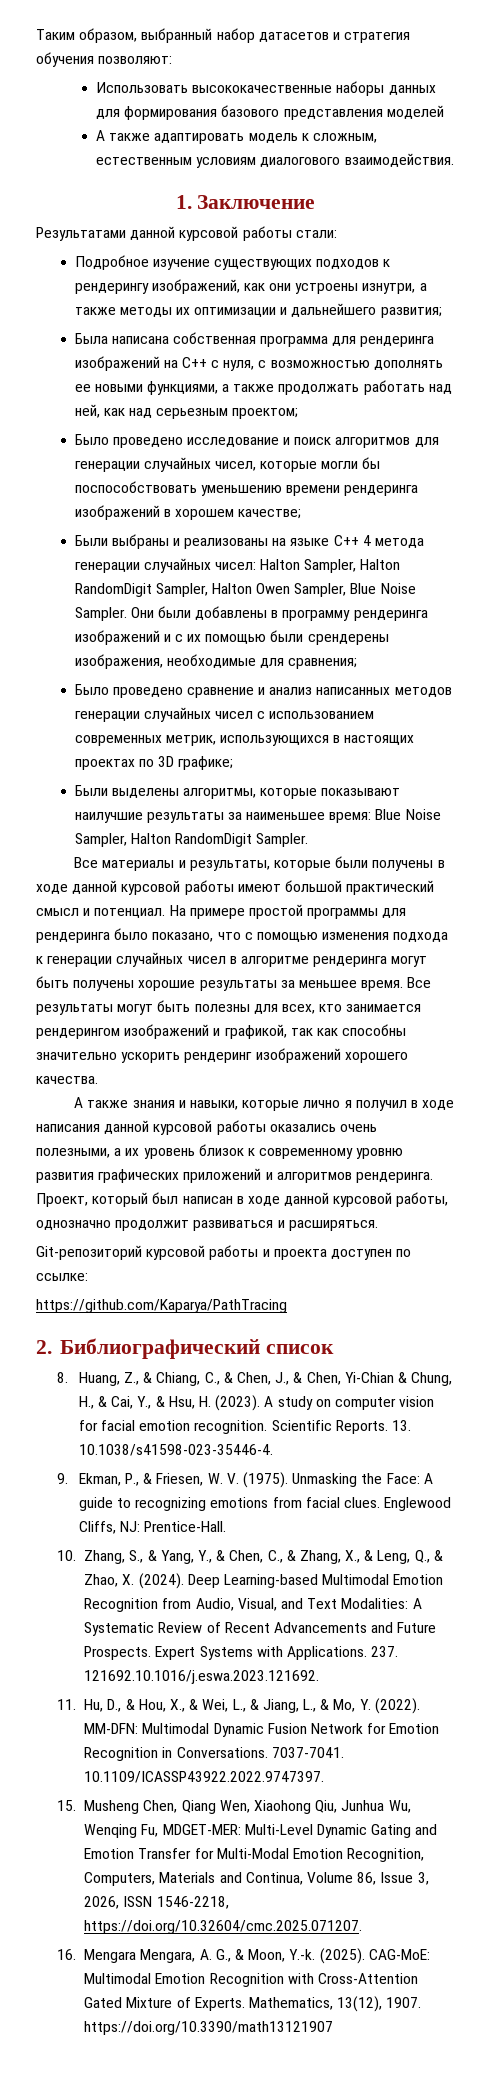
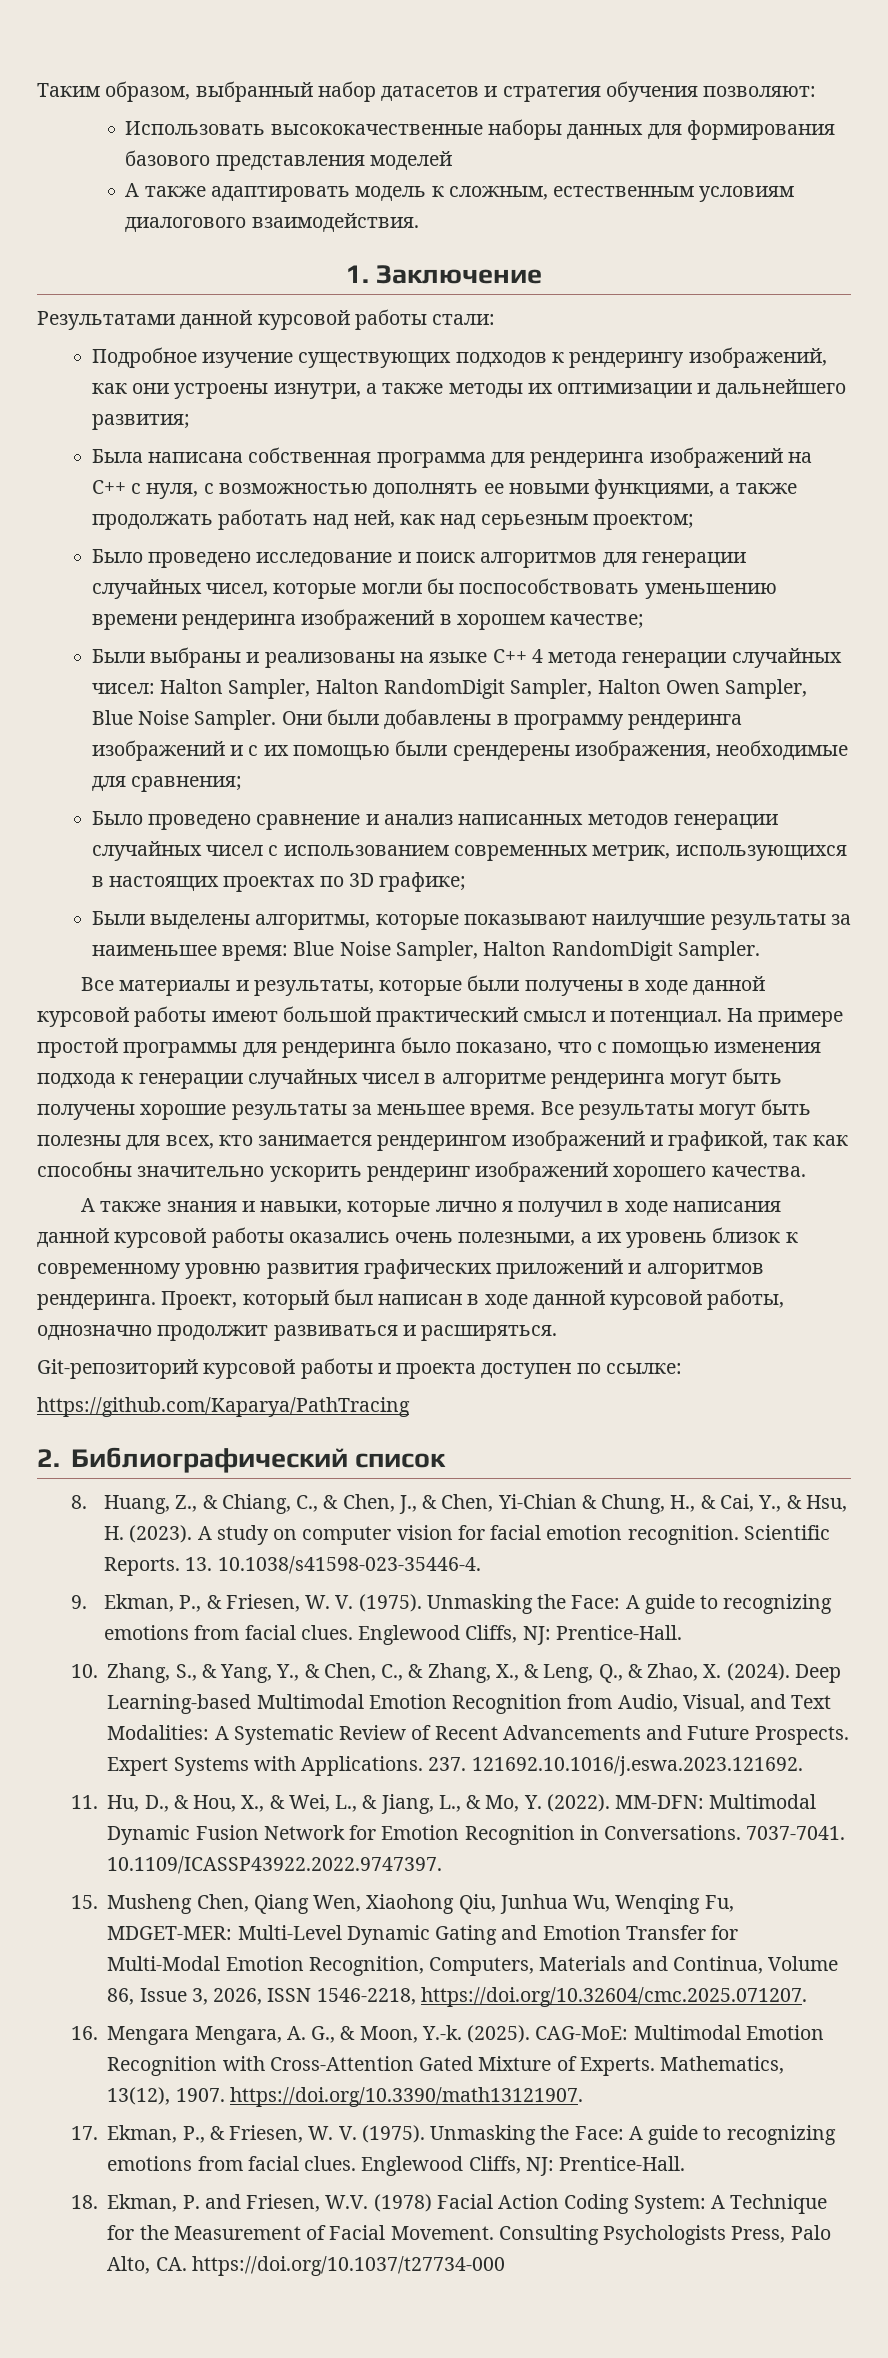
[84,2021,334,2035] https://doi.org/10.3390/math13121907 -> [229,2087,583,2107] [70,2125,836,2145] [107,2156,686,2176] [70,2194,828,2214] [107,2225,831,2245] [107,2256,505,2276] https://doi.org/10.3390/math13121907. // 17. Ekman, P., & Friesen, W. V. (1975). Unmasking the Face: A guide to recognizing emotions from facial clues. Englewood Cliffs, NJ: Prentice-Hall. // 18. Ekman, P. and Friesen, W.V. (1978) Facial Action Coding System: A Technique for the Measurement of Facial Movement. Consulting Psychologists Press, Palo Alto, CA. https://doi.org/10.1037/t27734-000

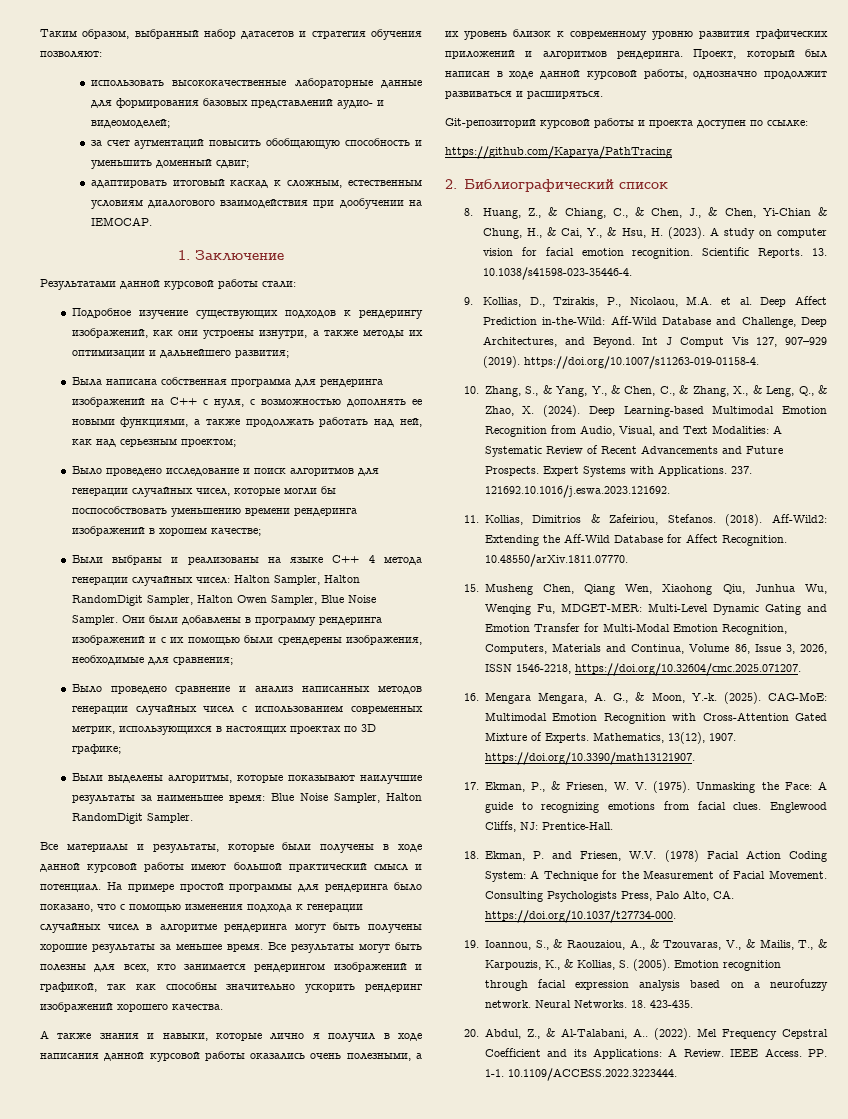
[125,119,835,140] [125,150,452,171] [125,183,427,202] Использовать высококачественные наборы данных для формирования базового представления моделей // А также адаптировать модель -> [90,78,422,88] [90,98,384,109] [90,119,170,128] [90,138,422,149] [90,159,249,169] [90,179,269,188] использовать высококачественные лабораторные данные для формирования базовых представлений аудио- и видеомоделей; // за счет аугментаций повысить обобщающую способность и уменьшить доменный сдвиг; // адаптировать итоговый каскад
[251,213,419,232] взаимодействия. -> [220,198,423,209] [90,217,152,226] взаимодействия при дообучении на IEMOCAP.
[103,1594,833,1614] [103,1625,682,1645] Ekman, P., & Friesen, W. V. (1975). Unmasking the Face: A guide to recognizing emotions from facial clues. Englewood Cliffs, NJ: Prentice-Hall. -> [483,296,827,307] [483,316,827,328] [483,336,827,348] [483,356,760,369] Kollias, D., Tzirakis, P., Nicolaou, M.A. et al. Deep Affect Prediction in-the-Wild: Aff-Wild Database and Challenge, Deep Architectures, and Beyond. Int J Comput Vis 127, 907–929 (2019). https://doi.org/10.1007/s11263-019-01158-4.
[107,1794,817,1814] [107,1825,846,1845] [107,1856,443,1874] Hu, D., & Hou, X., & Wei, L., & Jiang, L., & Mo, Y. (2022). MM-DFN: Multimodal Dynamic Fusion Network for Emotion Recognition in Conversations. 7037-7041. 10.1109/ICASSP43922.2022.9747397. -> [484,514,827,526] [484,534,787,546] [484,554,628,567] Kollias, Dimitrios & Zafeiriou, Stefanos. (2018). Aff-Wild2: Extending the Aff-Wild Database for Affect Recognition. 10.48550/arXiv.1811.07770.
[191,2256,505,2276] https://doi.org/10.1037/t27734-000 -> [484,910,676,923] [464,939,828,950] [484,959,781,971] [484,979,828,991] [484,1000,693,1008] [464,1028,828,1040] [484,1048,828,1059] [484,1068,677,1081] https://doi.org/10.1037/t27734-000. // 19. Ioannou, S., & Raouzaiou, A., & Tzouvaras, V., & Mailis, T., & Karpouzis, K., & Kollias, S. (2005). Emotion recognition through facial expression analysis based on a neurofuzzy network. Neural Networks. 18. 423-435. // 20. Abdul, Z., & Al-Talabani, A.. (2022). Mel Frequency Cepstral Coefficient and its Applications: A Review. IEEE Access. PP. 1-1. 10.1109/ACCESS.2022.3223444.

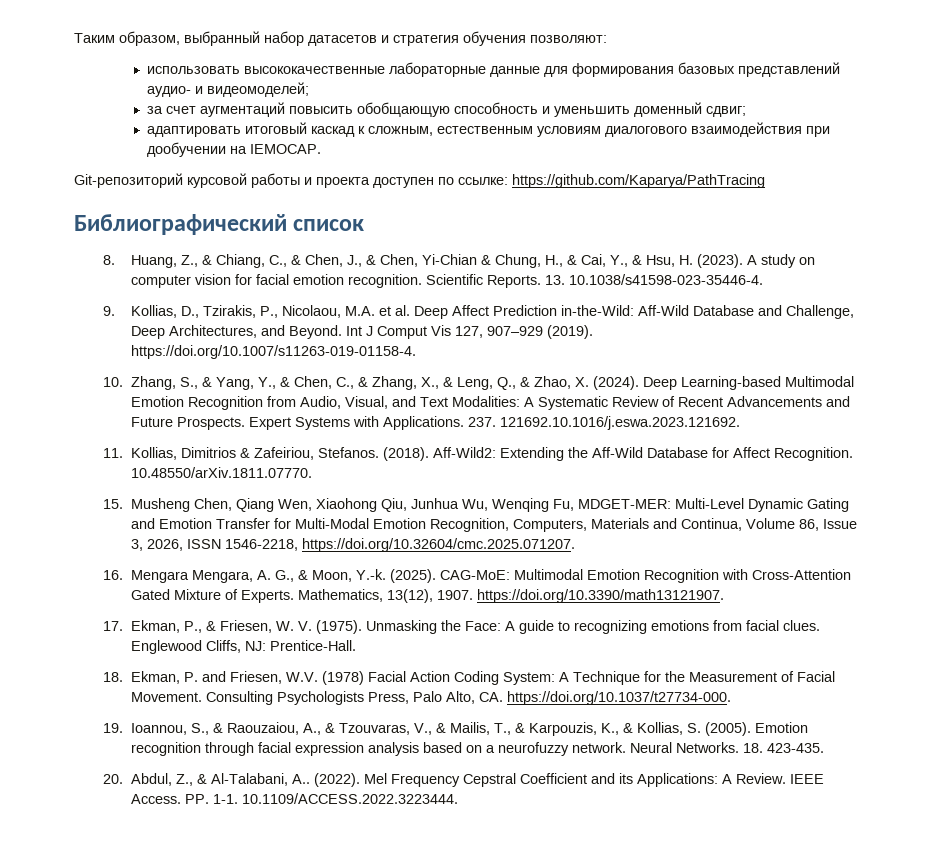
[178,250,284,261] [40,279,296,290] [71,308,423,319] [71,328,423,339] [71,349,289,358] [71,377,383,387] [71,397,422,408] [71,417,422,428] [71,438,236,447] [71,466,379,476] [71,486,336,497] [71,506,357,517] [71,526,261,536] [71,555,422,565] [71,575,360,586] [71,595,376,606] [71,615,382,626] [71,635,422,645] [71,655,233,665] [71,684,422,694] [71,705,423,715] [71,724,376,735] [71,744,121,754] [71,773,422,784] [71,793,422,804] [71,813,193,824] [40,842,422,853] [40,862,422,873] [40,882,422,892] [40,903,363,912] [40,922,422,933] [40,942,422,953] [40,962,422,972] [40,982,423,993] [40,1002,223,1012] [40,1030,422,1042] [40,1051,422,1062] [445,29,828,40] [445,49,827,59] [445,69,827,80] [445,91,603,99] // 1. Заключение // Результатами данной курсовой работы стали: // Подробное изучение существующих подходов к рендерингу изображений, как они устроены изнутри, а также методы их оптимизации и дальнейшего развития; // Была написана собственная программа для рендеринга изображений на С++ с нуля, с возможностью дополнять ее новыми функциями, а также продолжать работать над ней, как над серьезным проектом; // Было проведено исследование и поиск алгоритмов для генерации случайных чисел, которые могли бы поспособствовать уменьшению времени рендеринга изображений в хорошем качестве; // Были выбраны и реализованы на языке С++ 4 метода генерации случайных чисел: Halton Sampler, Halton RandomDigit Sampler, Halton Owen Sampler, Blue Noise Sampler. Они были добавлены в программу рендеринга изображений и с их помощью были срендерены изображения, необходимые для сравнения; // Было проведено сравнение и анализ написанных методов генерации случайных чисел с использованием современных метрик, использующихся в настоящих проектах по 3D графике; // Были выделены алгоритмы, которые показывают наилучшие результаты за наименьшее время: Blue Noise Sampler, Halton RandomDigit Sampler. // Все материалы и результаты, которые были получены в ходе данной курсовой работы имеют большой практический смысл и потенциал. На примере простой программы для рендеринга было показано, что с помощью изменения подхода к генерации случайных чисел в алгоритме рендеринга могут быть получены хорошие результаты за меньшее время. Все результаты могут быть полезны для всех, кто занимается рендерингом изображений и графикой, так как способны значительно ускорить рендеринг изображений хорошего качества. // А также знания и навыки, которые лично я получил в ходе написания данной курсовой работы оказались очень полезными, а их уровень близок к современному уровню развития графических приложений и алгоритмов рендеринга. Проект, который был написан в ходе данной курсовой работы, однозначно продолжит развиваться и расширяться. -> (322, 149) none
(808, 123) // -> (508, 181) none
[445,179,457,189] 2. -> (765, 181) none

